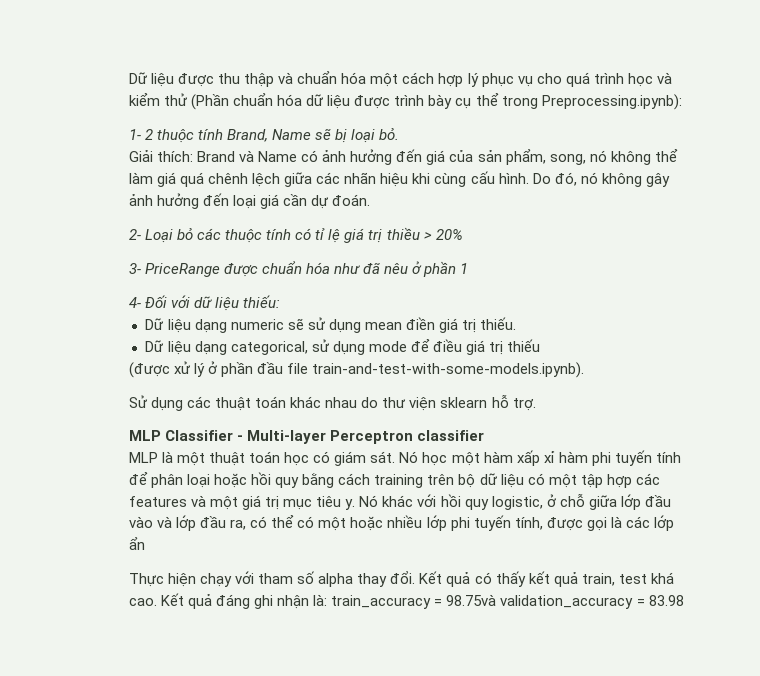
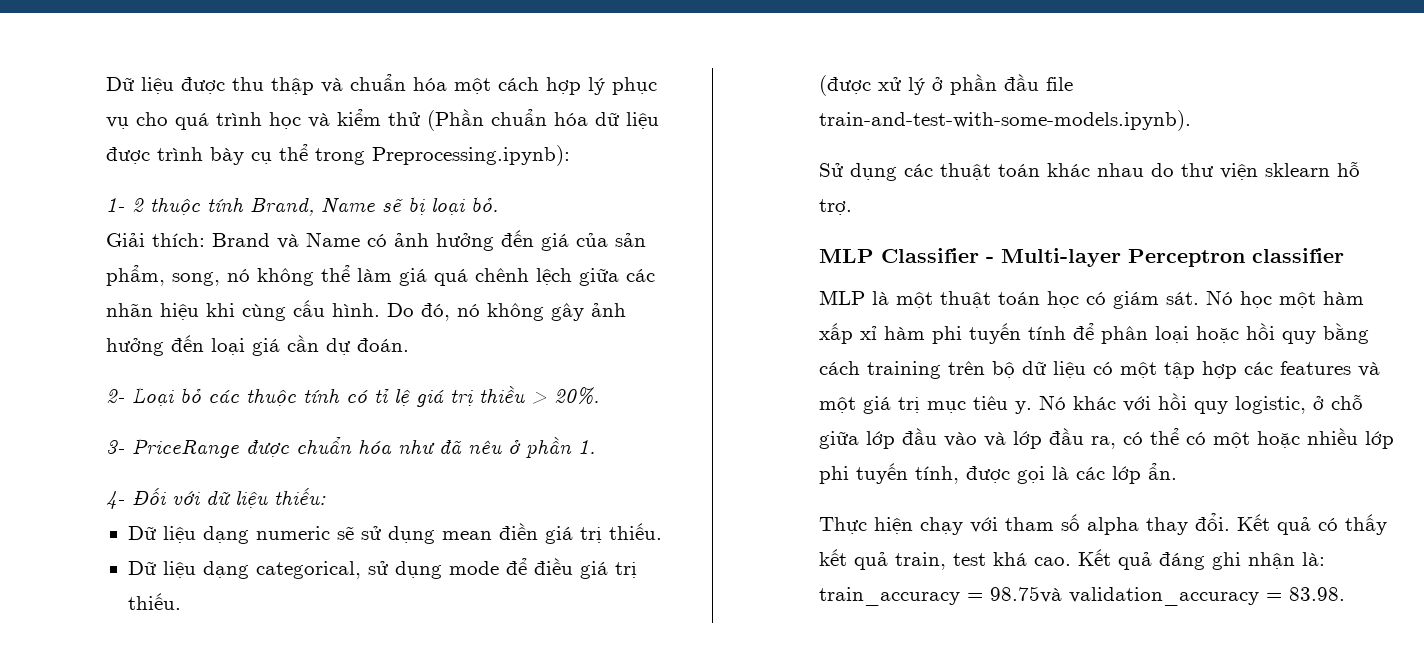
[435,229,463,240] 20% -> [553,387,599,404] 20%.
[460,263,469,274] 1 -> [577,440,595,454] 1.
[506,339,540,352] thiếu -> [128,593,182,610] thiếu.
[128,537,145,550] ẩn -> [1147,463,1177,480] ẩn.
[648,595,684,606] 83.98 -> [1288,587,1345,601] 83.98.

